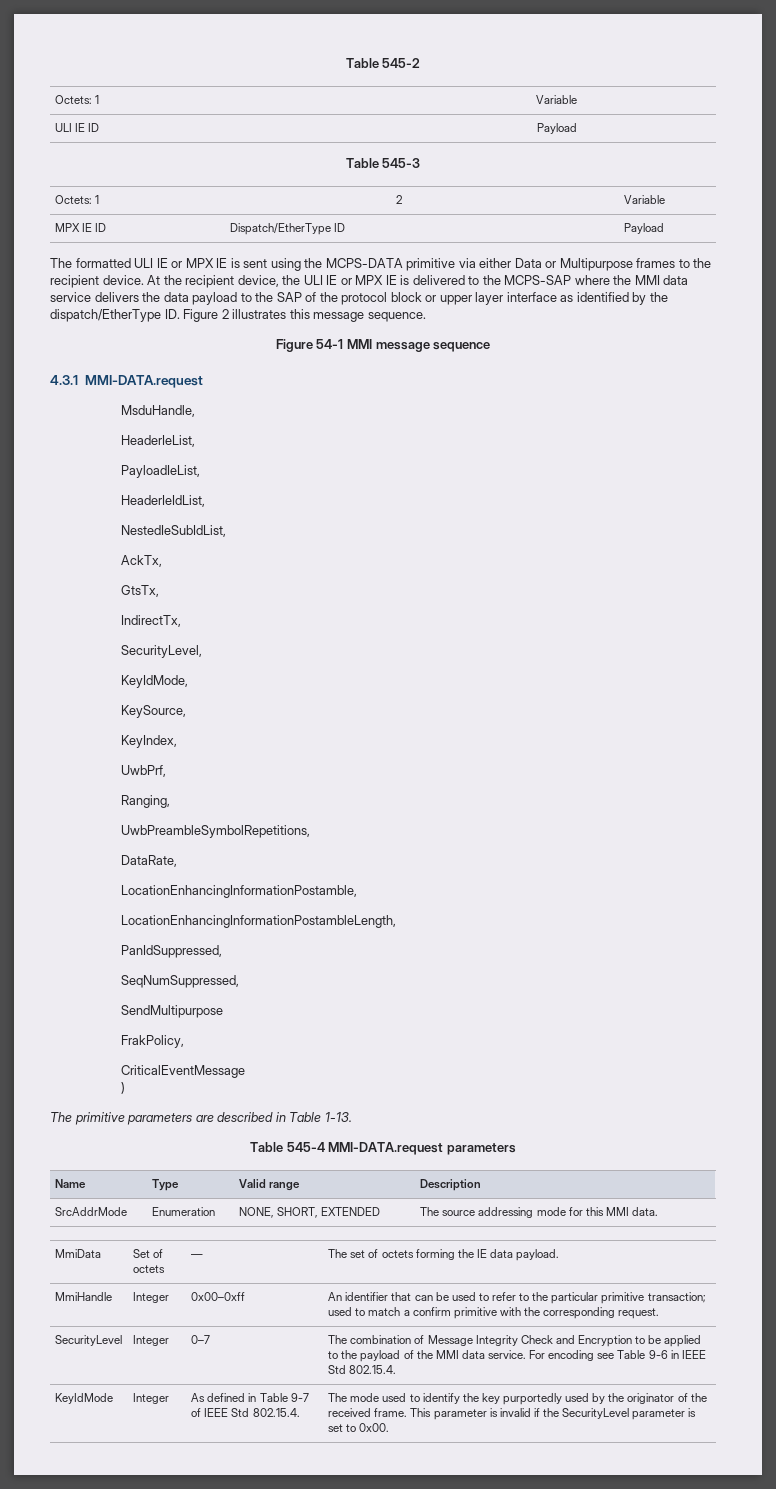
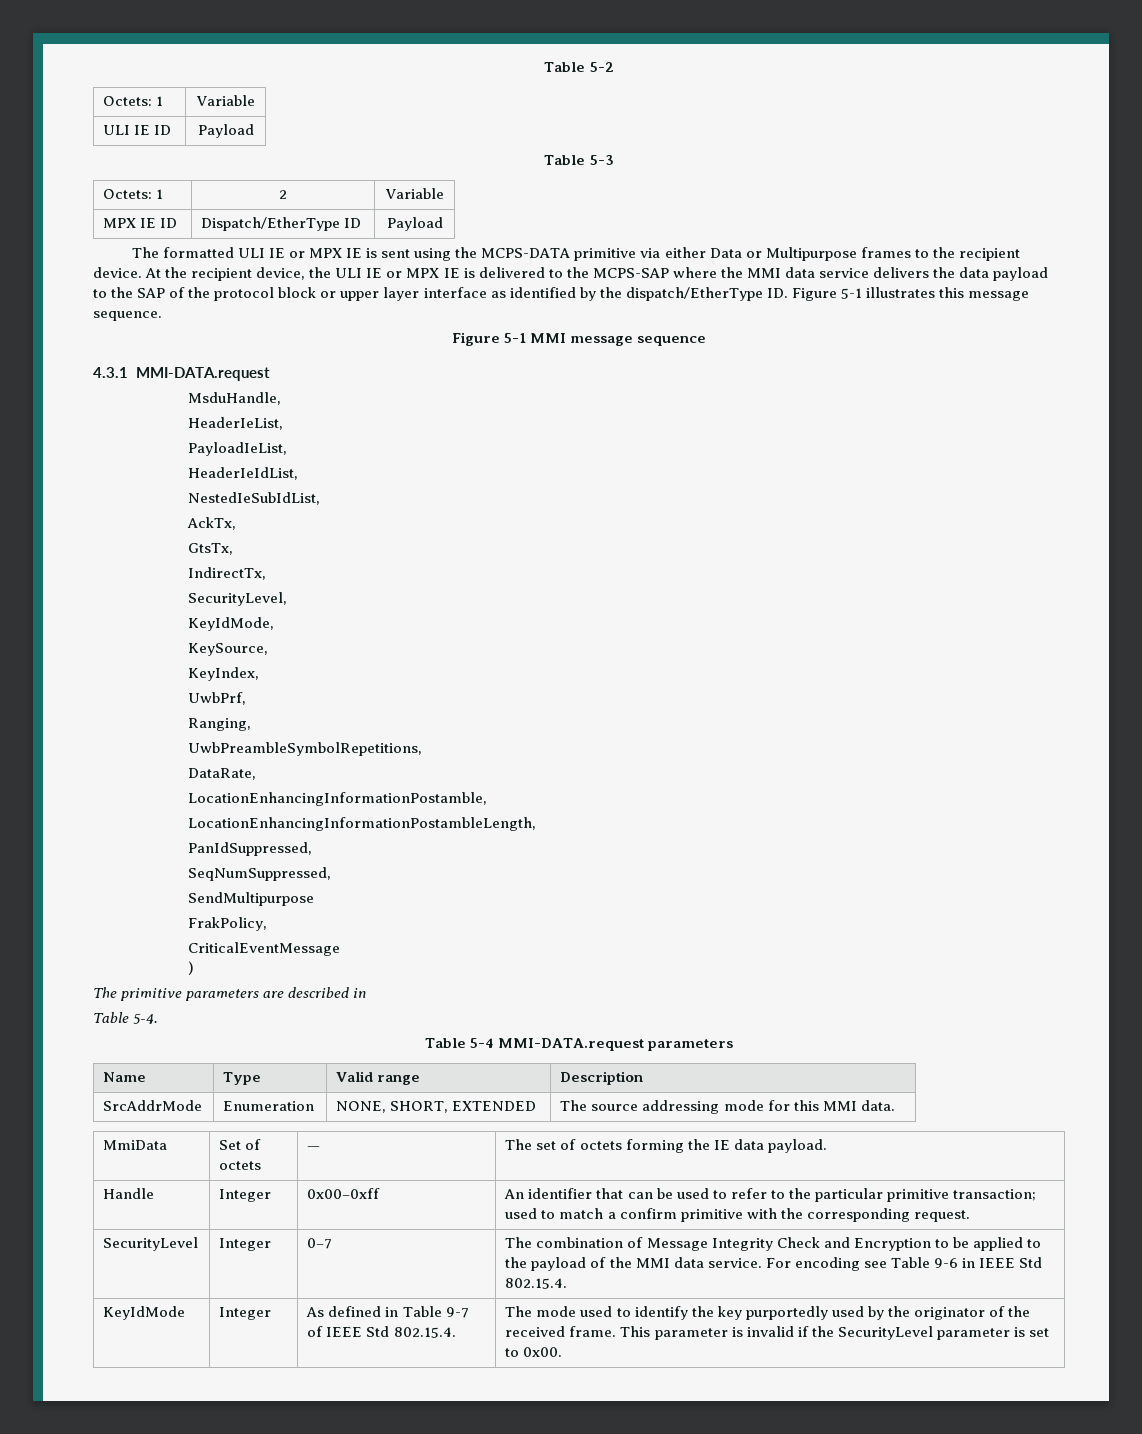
[345,58,421,68] Table 545-2 -> [544,62,614,72] Table 5-2
[382,158,421,168] 545-3 -> [589,155,614,165] 5-3
[221,309,229,319] 2 -> [840,288,862,299] 5-1
[316,339,344,349] 54-1 -> [503,333,526,343] 5-1
[289,1112,352,1122] [250,1142,325,1152] Table 1-13. // Table 545-4 -> [93,1012,159,1024] [425,1038,494,1048] // Table 5-4. // Table 5-4
[55,1292,113,1301] MmiHandle -> [103,1188,155,1199] Handle

